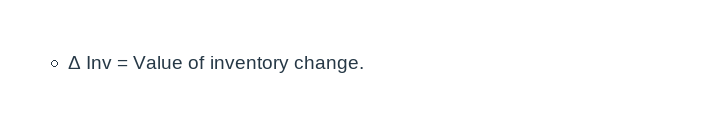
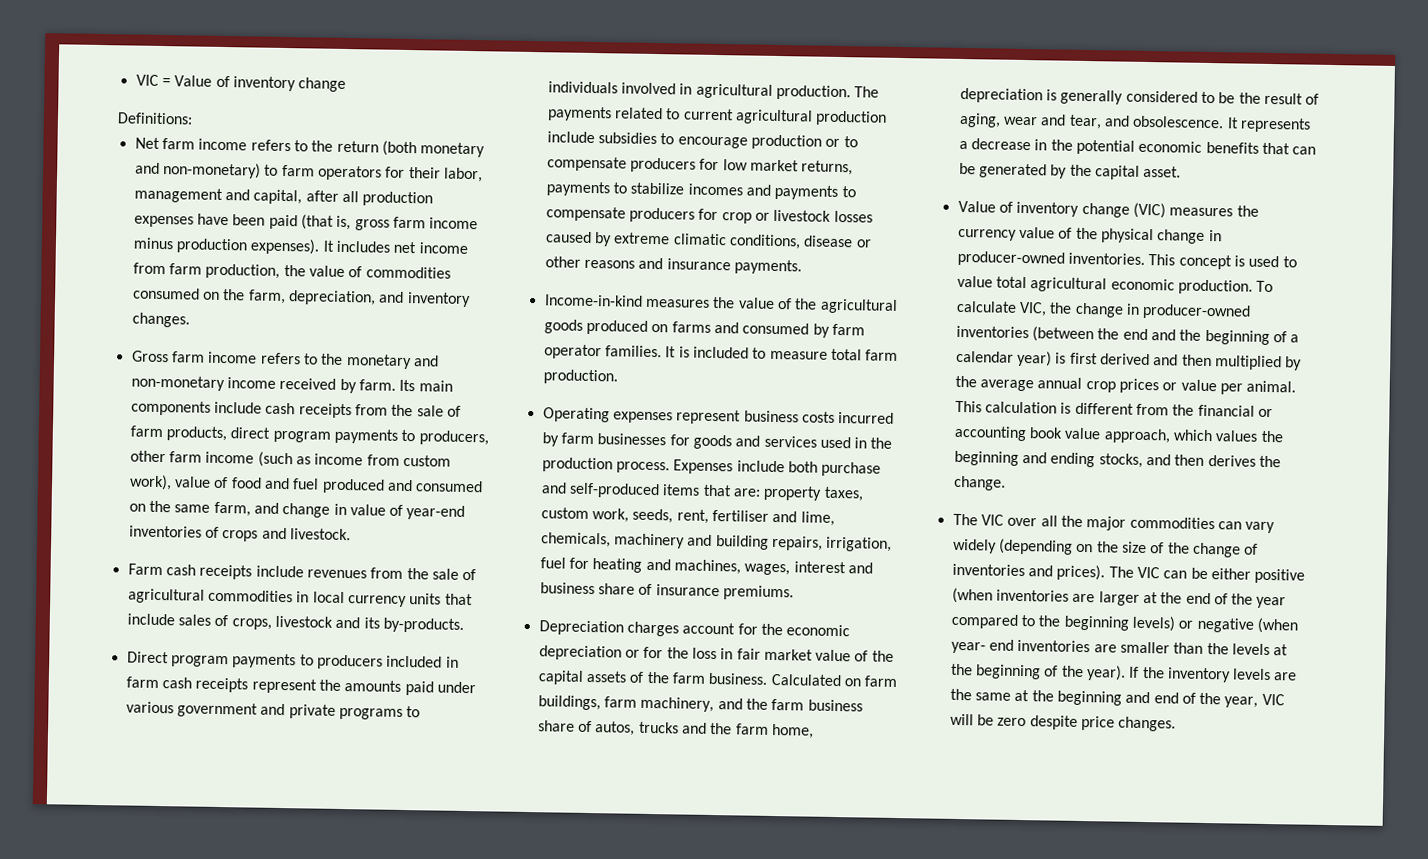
[67,56,113,69] Δ Inv -> [135,74,159,86] VIC
[293,56,364,73] change. -> [298,77,347,92] [117,112,193,125] [134,137,486,158] [134,162,483,183] [133,187,434,207] [133,213,479,231] [132,237,468,255] [132,262,451,279] [132,287,471,308] [131,312,190,328] [131,350,439,370] [130,375,453,394] [130,400,461,419] [129,425,489,446] [129,450,451,468] [128,474,484,494] [128,500,466,520] [128,525,351,542] [127,563,477,581] [127,588,473,608] [126,613,464,633] [126,651,459,670] [125,676,476,696] [125,701,421,720] [547,81,880,101] [546,106,888,126] [546,131,858,150] [546,156,854,176] [545,181,856,200] [545,206,873,224] [545,231,872,250] [544,256,802,275] [543,294,898,314] [543,319,865,338] [543,344,899,361] [542,369,618,385] [542,407,895,425] [541,432,893,450] [541,457,882,477] [540,482,864,502] [540,507,835,526] [540,532,893,552] [539,557,873,576] [539,582,794,601] [538,620,851,637] [538,645,894,662] [537,670,899,688] [537,695,863,713] [537,720,814,739] [959,87,1320,105] [958,112,1311,133] [958,138,1317,155] [958,162,1182,180] [957,200,1259,219] [957,226,1222,244] [956,250,1297,270] [956,275,1274,295] [955,300,1252,320] [955,325,1300,346] [955,350,1303,371] [954,375,1297,395] [954,400,1273,418] [953,425,1284,444] [953,450,1281,468] [953,475,1006,491] [952,513,1276,534] [952,538,1259,558] [951,563,1306,584] [951,587,1287,609] [950,613,1299,634] [950,639,1289,656] [950,663,1298,683] [949,688,1285,708] [949,713,1177,732] change // Definitions: // Net farm income refers to the return (both monetary and non-monetary) to farm operators for their labor, management and capital, after all production expenses have been paid (that is, gross farm income minus production expenses). It includes net income from farm production, the value of commodities consumed on the farm, depreciation, and inventory changes. // Gross farm income refers to the monetary and non-monetary income received by farm. Its main components include cash receipts from the sale of farm products, direct program payments to producers, other farm income (such as income from custom work), value of food and fuel produced and consumed on the same farm, and change in value of year-end inventories of crops and livestock. // Farm cash receipts include revenues from the sale of agricultural commodities in local currency units that include sales of crops, livestock and its by-products. // Direct program payments to producers included in farm cash receipts represent the amounts paid under various government and private programs to individuals involved in agricultural production. The payments related to current agricultural production include subsidies to encourage production or to compensate producers for low market returns, payments to stabilize incomes and payments to compensate producers for crop or livestock losses caused by extreme climatic conditions, disease or other reasons and insurance payments. // Income-in-kind measures the value of the agricultural goods produced on farms and consumed by farm operator families. It is included to measure total farm production. // Operating expenses represent business costs incurred by farm businesses for goods and services used in the production process. Expenses include both purchase and self-produced items that are: property taxes, custom work, seeds, rent, fertiliser and lime, chemicals, machinery and building repairs, irrigation, fuel for heating and machines, wages, interest and business share of insurance premiums. // Depreciation charges account for the economic depreciation or for the loss in fair market value of the capital assets of the farm business. Calculated on farm buildings, farm machinery, and the farm business share of autos, trucks and the farm home, depreciation is generally considered to be the result of aging, wear and tear, and obsolescence. It represents a decrease in the potential economic benefits that can be generated by the capital asset. // Value of inventory change (VIC) measures the currency value of the physical change in producer-owned inventories. This concept is used to value total agricultural economic production. To calculate VIC, the change in producer-owned inventories (between the end and the beginning of a calendar year) is first derived and then multiplied by the average annual crop prices or value per animal. This calculation is different from the financial or accounting book value approach, which values the beginning and ending stocks, and then derives the change. // The VIC over all the major commodities can vary widely (depending on the size of the change of inventories and prices). The VIC can be either positive (when inventories are larger at the end of the year compared to the beginning levels) or negative (when year- end inventories are smaller than the levels at the beginning of the year). If the inventory levels are the same at the beginning and end of the year, VIC will be zero despite price changes.

